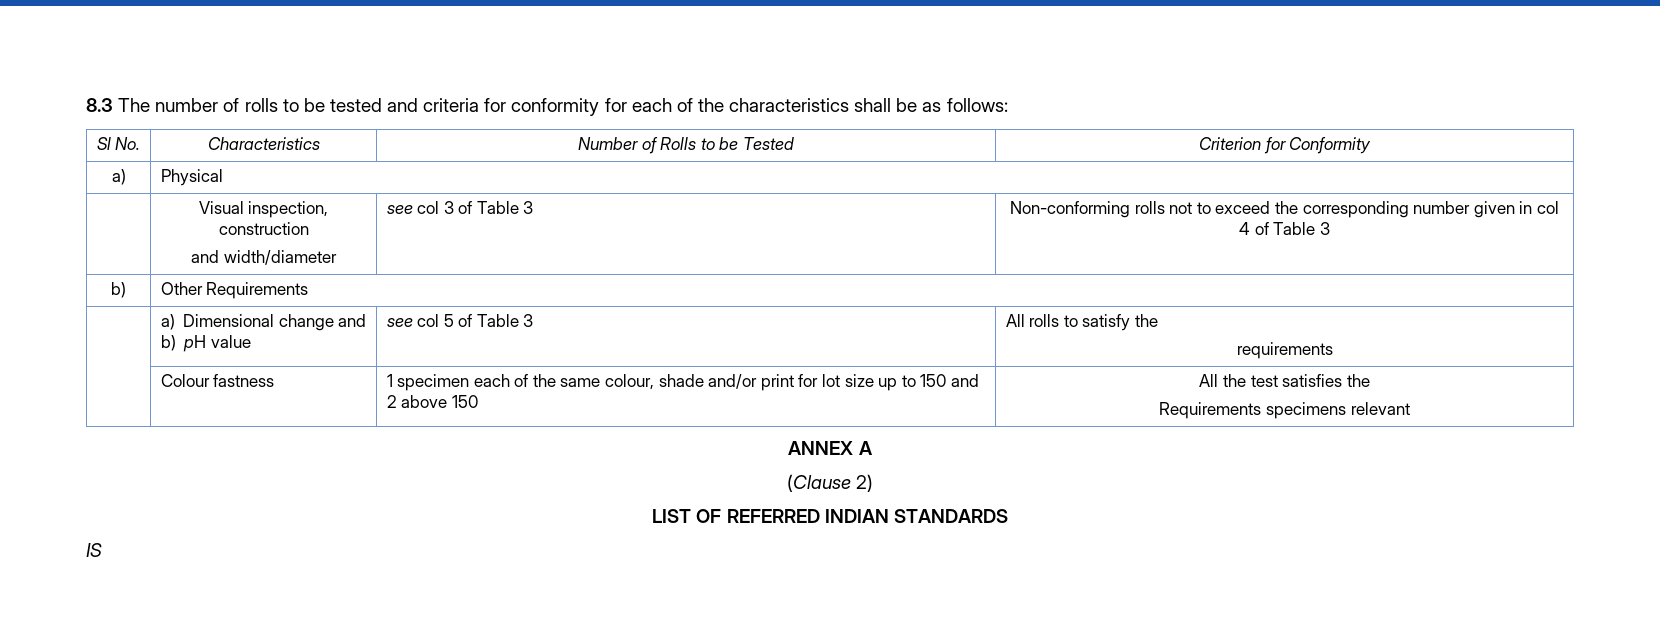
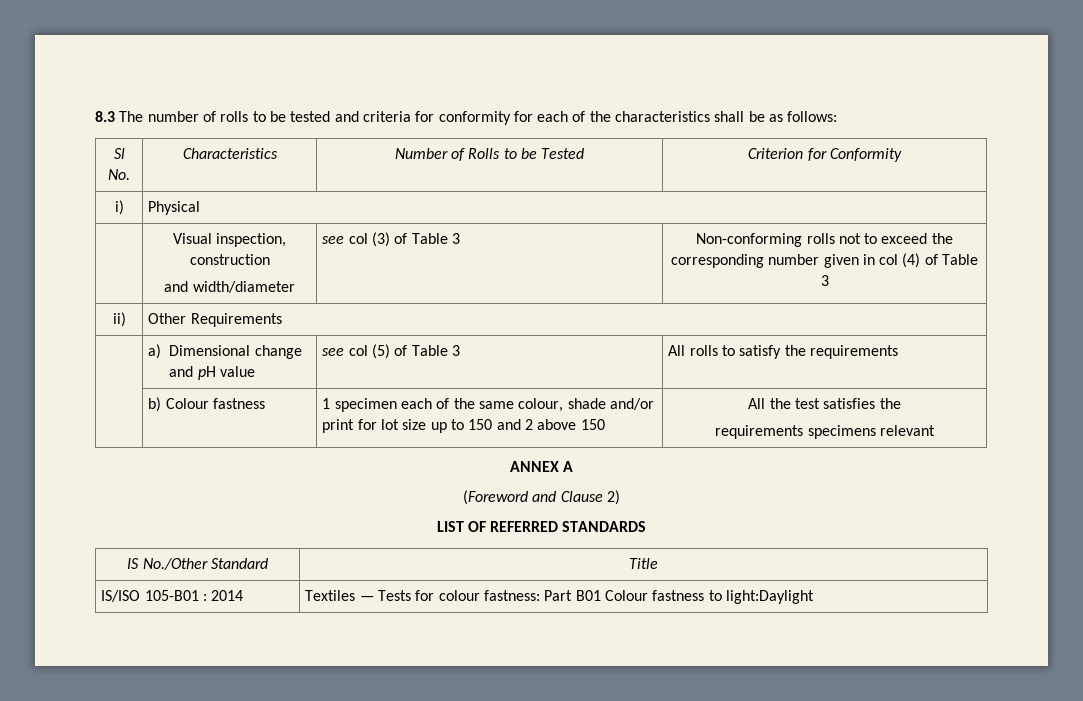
[111,169,126,185] a) -> [114,200,124,215] i)
[443,201,454,214] 3 -> [372,232,391,247] (3)
[1239,222,1251,235] 4 -> [902,253,921,268] (4)
[111,282,126,298] b) -> [112,312,126,327] ii)
[160,335,176,351] // b) -> (194, 371) none
[443,314,454,327] 5 -> [372,344,391,359] (5)
(1158, 320) // -> (806, 350) none
(1333, 350) none -> [148,397,162,412] b)
[1159,402,1262,419] Requirements -> [715,425,804,439] requirements
[786,474,851,492] (Clause -> [463,490,603,505] (Foreword and Clause
[824,509,889,523] INDIAN -> (559, 526) none
[86,543,102,557] // IS -> [127,558,268,570] [629,558,658,569] [101,590,244,602] [305,590,814,604] // IS No./Other Standard | Title // IS/ISO 105-B01 : 2014 | Textiles — Tests for colour fastness: Part B01 Colour fastness to light:Daylight

